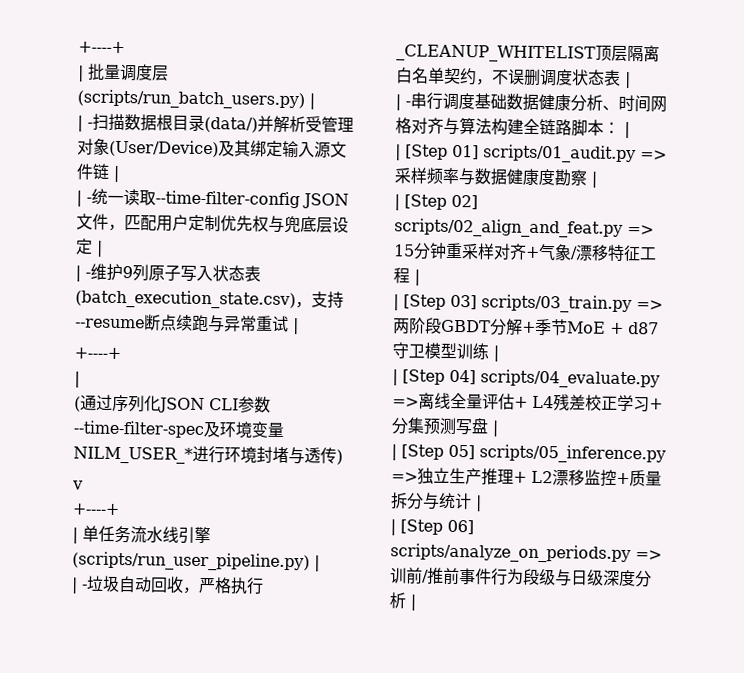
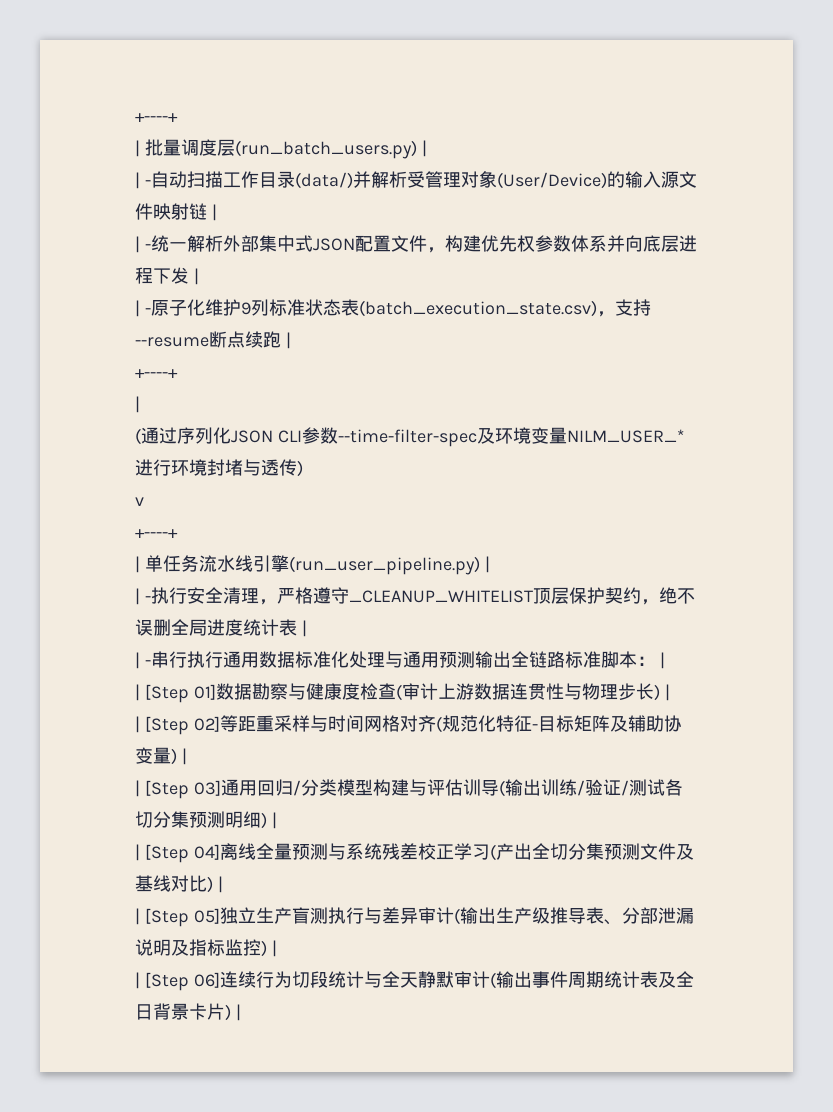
[77,89,315,110] [77,113,173,132] (scripts/run_batch_users.py) | // | -扫描数据根 -> [234,140,427,159] [135,171,259,189] (run_batch_users.py) | // | -自动扫描工作
[218,140,283,157] 及其绑定 -> [606,171,625,188] 的
(94, 171) none -> [153,203,189,220] 映射
[123,189,349,209] [76,213,349,234] [75,238,103,257] [75,265,91,282] 读取--time-filter-config JSON文件，匹配用户定制优先权与兜底层设定 | // | - -> [186,235,697,253] [135,267,199,285] [135,299,205,317] 解析外部集中式JSON配置文件，构建优先权参数体系并向底层进程下发 | // | -原子化
[148,264,213,282] 原子写入 -> [268,299,305,316] 标准
[208,315,289,333] 与异常重试 -> (281, 339) none
[72,551,320,572] [71,575,264,595] [396,44,660,63] [396,67,605,87] (scripts/run_user_pipeline.py) | // | -垃圾自动回收，严格执行_CLEANUP_WHITELIST顶层隔离白名单契约，不误删调度状态 -> [288,556,490,575] [135,587,695,605] [135,619,279,636] (run_user_pipeline.py) | // | -执行安全清理，严格遵守_CLEANUP_WHITELIST顶层保护契约，绝不误删全局进度统计
[442,92,667,113] [395,117,572,136] 调度基础数据健康分析、时间网格对齐与算法构建全链路 -> [186,651,601,668] 执行通用数据标准化处理与通用预测输出全链路标准
[483,144,667,164] [394,167,597,188] [394,194,478,211] [394,218,654,238] [393,242,657,262] [393,267,420,286] [393,294,663,314] [393,317,659,336] [392,342,499,362] [392,369,660,389] [392,392,663,413] [391,417,499,437] [391,444,666,464] [391,467,662,487] [390,492,482,512] [390,519,474,536] [390,543,662,564] [390,567,652,588] [389,592,406,609] scripts/01_audit.py =>采样频率与数据健康度勘察 | // | [Step 02] scripts/02_align_and_feat.py => 15分钟重采样对齐+气象/漂移特征工程 | // | [Step 03] scripts/03_train.py =>两阶段GBDT分解+季节MoE + d87守卫模型训练 | // | [Step 04] scripts/04_evaluate.py =>离线全量评估+ L4残差校正学习+分集预测写盘 | // | [Step 05] scripts/05_inference.py =>独立生产推理+ L2漂移监控+质量拆分与统计 | // | [Step 06] scripts/analyze_on_periods.py =>训前/推前事件行为段级与日级深度分析 -> [215,683,670,701] [135,715,682,735] [135,747,187,765] [135,779,683,799] [135,811,277,829] [135,843,694,863] [135,875,223,893] [135,907,694,927] [135,939,277,957] [135,971,694,991] [135,1003,231,1021] 数据勘察与健康度检查(审计上游数据连贯性与物理步长) | // | [Step 02]等距重采样与时间网格对齐(规范化特征-目标矩阵及辅助协变量) | // | [Step 03]通用回归/分类模型构建与评估训导(输出训练/验证/测试各切分集预测明细) | // | [Step 04]离线全量预测与系统残差校正学习(产出全切分集预测文件及基线对比) | // | [Step 05]独立生产盲测执行与差异审计(输出生产级推导表、分部泄漏说明及指标监控) | // | [Step 06]连续行为切段统计与全天静默审计(输出事件周期统计表及全日背景卡片)

